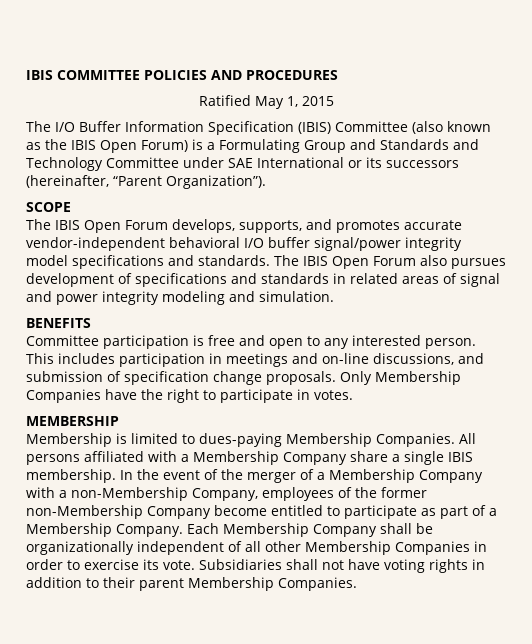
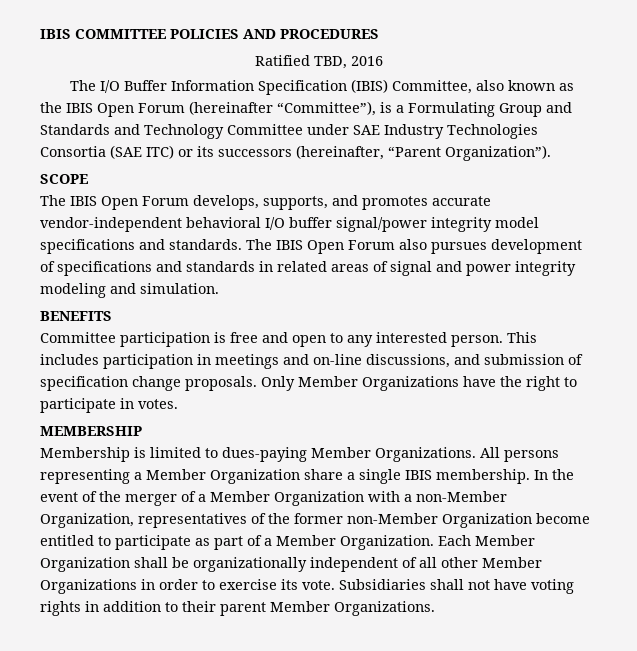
[254,96,334,109] May 1, 2015 -> [313,56,383,69] TBD, 2016
[335,121,443,134] Committee (also -> [392,80,505,94] Committee, also
[141,140,188,152] Forum) -> [138,101,376,116] Forum (hereinafter “Committee”),
[256,157,344,168] International -> [384,124,538,139] [40,145,174,159] Industry Technologies Consortia (SAE ITC)
[375,371,461,385] [26,389,101,403] Membership Companies -> [298,376,459,391] Member Organizations
[286,433,476,447] [26,451,347,465] Membership Companies. All persons affiliated with a Membership Company -> [311,447,559,462] [40,469,300,484] Member Organizations. All persons representing a Member Organization
[329,469,483,483] [26,487,334,501] Membership Company with a non-Membership Company, employees -> [210,491,507,506] [40,513,247,528] Member Organization with a non-Member Organization, representatives
[26,505,211,519] non-Membership Company -> [347,513,532,528] non-Member Organization
[26,523,377,537] Membership Company. Each Membership Company -> [276,535,535,550] [40,557,130,572] Member Organization. Each Member Organization
[305,541,470,555] Membership Companies -> [482,557,542,568] [40,579,137,594] Member Organizations
[188,577,357,591] Membership Companies. -> [270,601,435,616] Member Organizations.

